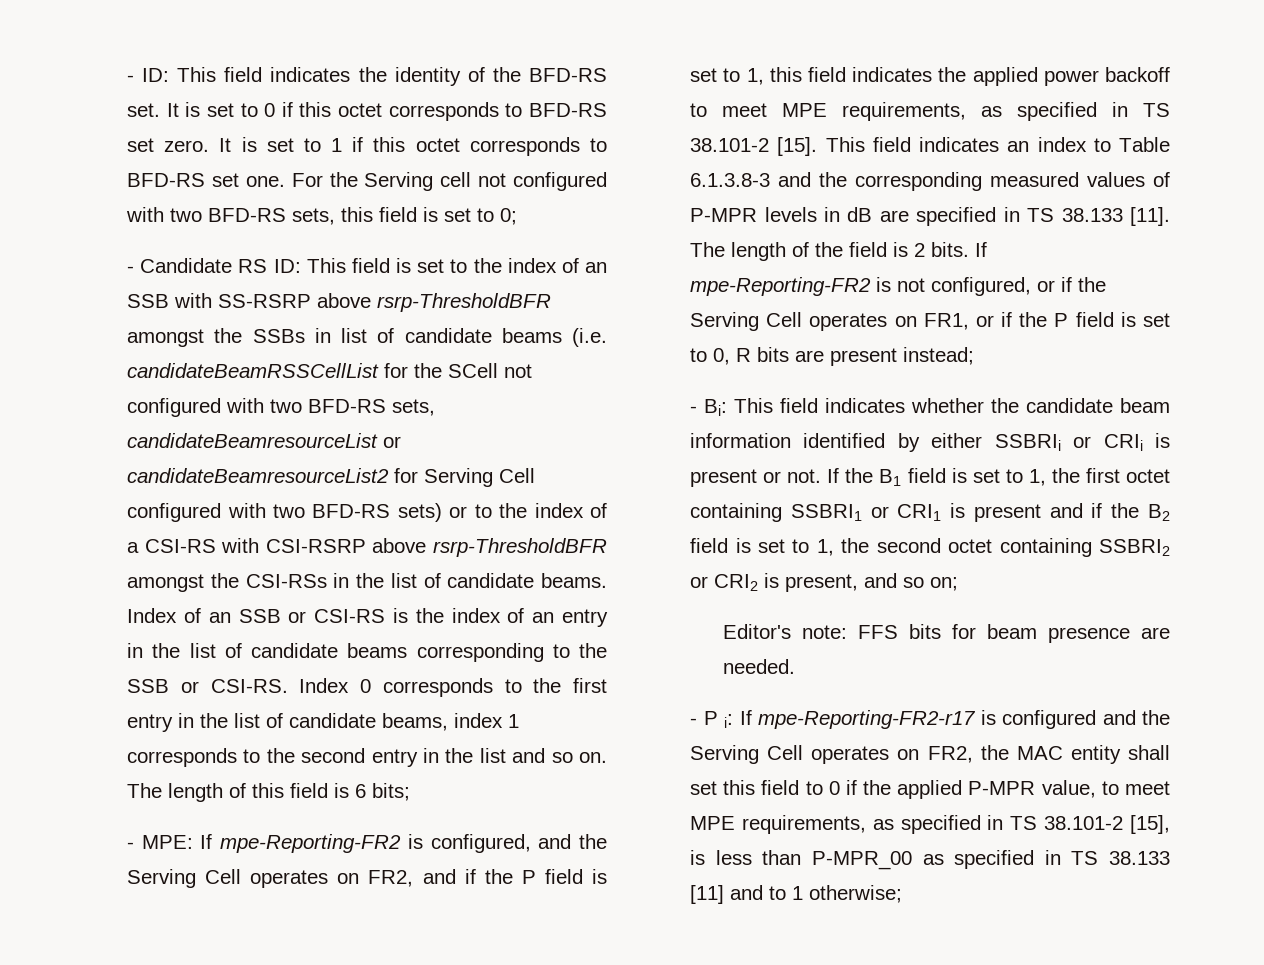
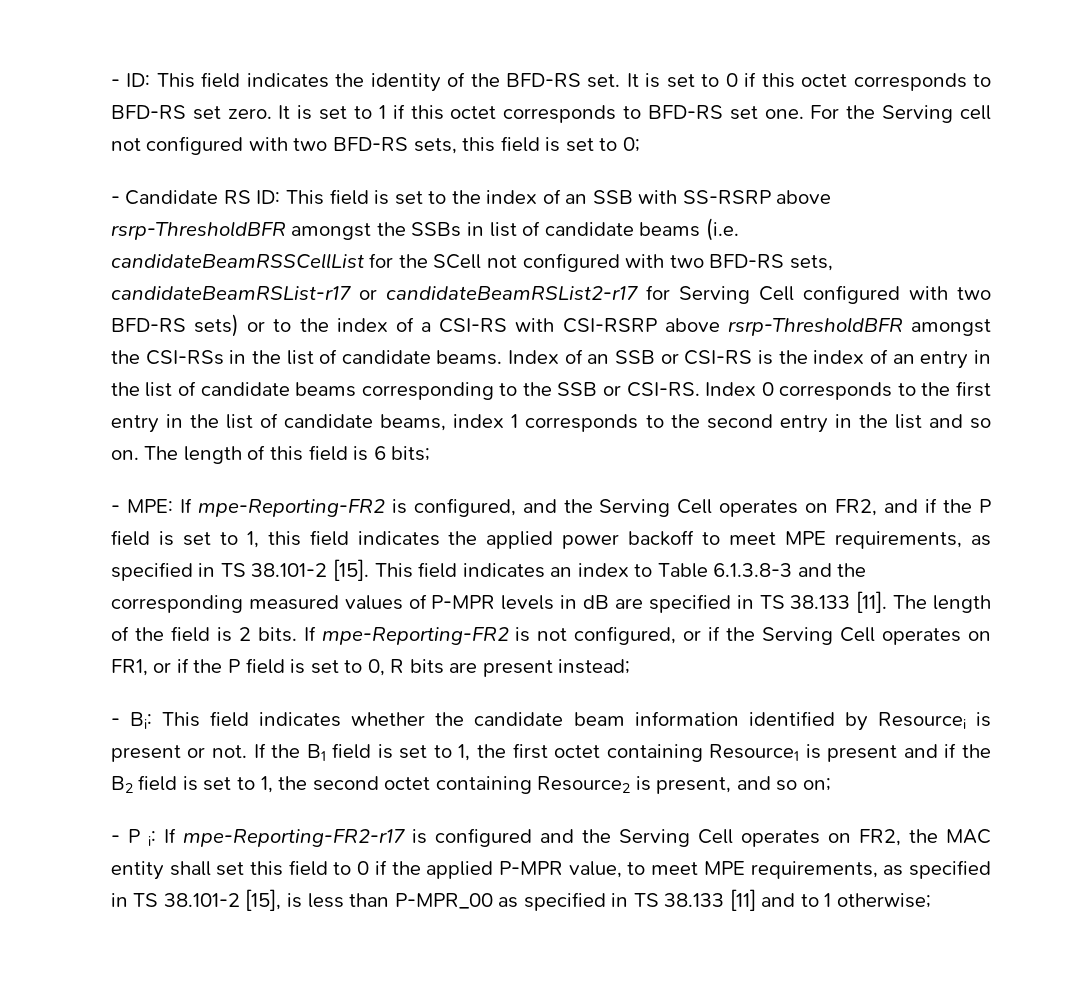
[127,433,402,448] [127,468,390,483] candidateBeamresourceList or candidateBeamresourceList2 -> [110,286,638,300] candidateBeamRSList-r17 or candidateBeamRSList2-r17
[931,433,1143,451] either SSBRIi or CRIi -> [877,712,966,729] Resourcei
[790,504,942,521] SSBRI1 or CRI1 -> [709,744,800,761] Resource1
[1099,539,1170,556] [690,574,759,591] SSBRI2 or CRI2 -> [537,776,631,793] Resource2
[723,624,1170,643] [723,659,796,674] // Editor's note: FFS bits for beam presence are needed. -> (831, 784) none

